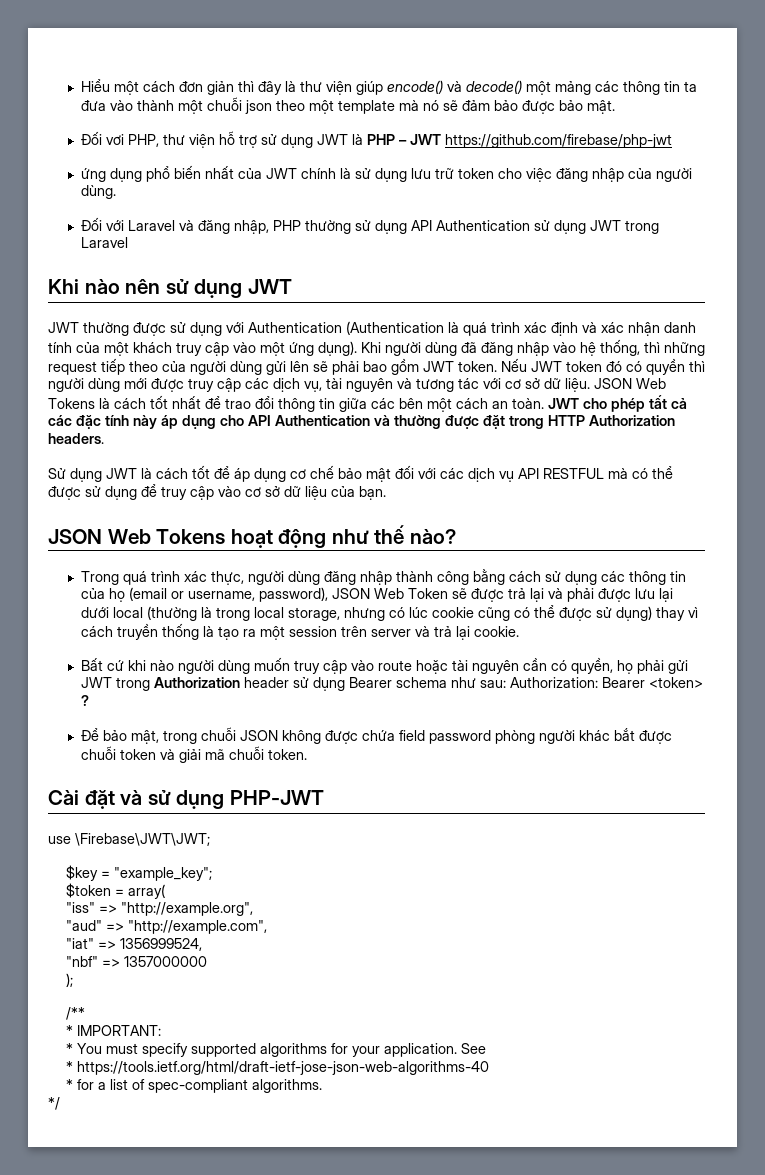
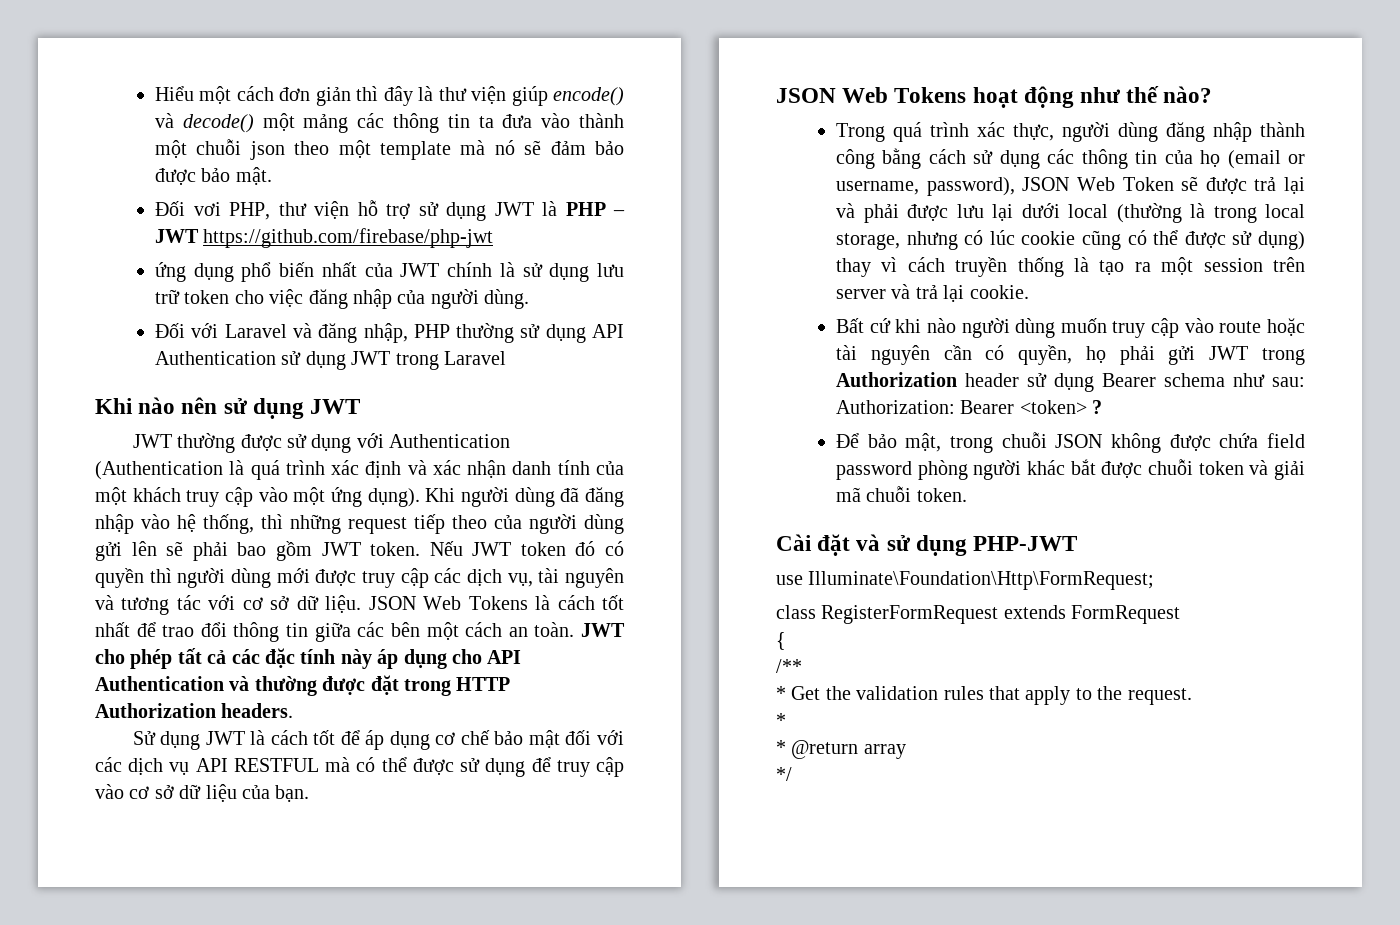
[75,833,210,846] [65,865,212,881] [65,883,165,899] [65,902,253,916] [65,920,267,934] [65,938,202,951] [65,956,207,967] [65,973,73,987] [65,1007,85,1020] [65,1025,161,1036] [65,1043,486,1057] [65,1061,489,1075] [65,1079,322,1093] \Firebase\JWT\JWT; // $key = "example_key"; // $token = array( // "iss" => "http://example.org", // "aud" => "http://example.com", // "iat" => 1356999524, // "nbf" => 1357000000 // ); // /** // * IMPORTANT: // * You must specify supported algorithms for your application. See // * https://tools.ietf.org/html/draft-ietf-jose-json-web-algorithms-40 // * for a list of spec-compliant algorithms. -> [808,571,1155,590] [776,605,1181,624] [776,632,786,650] [776,659,802,673] [776,686,1192,705] [776,713,786,727] [776,740,906,759] Illuminate\Foundation\Http\FormRequest; // class RegisterFormRequest extends FormRequest // { // /** // * Get the validation rules that apply to the request. // * // * @return array

